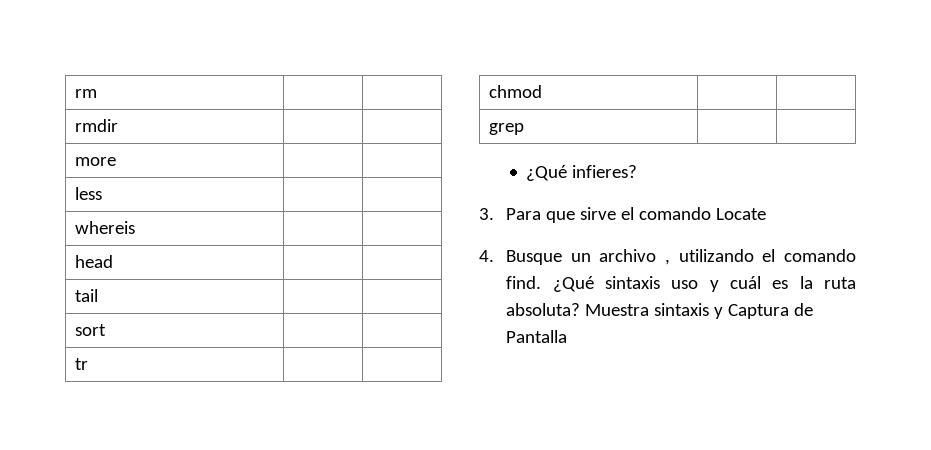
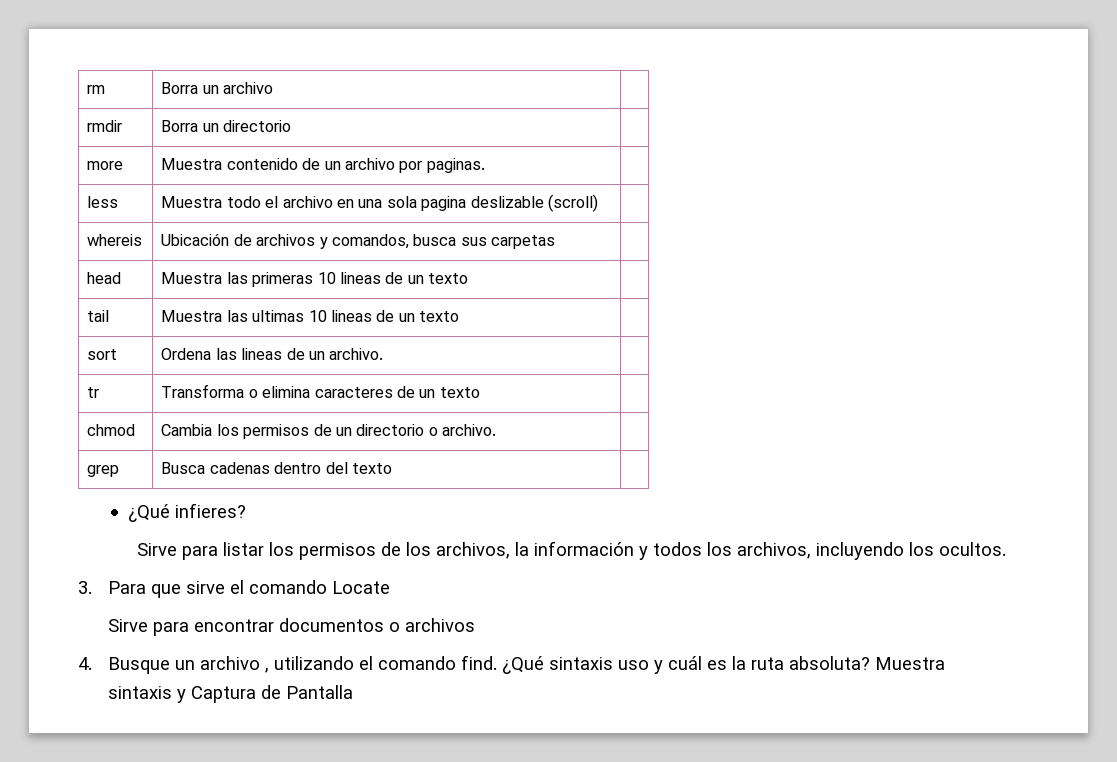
[74,119,118,132] [74,157,116,166] [74,187,102,200] [74,221,135,234] [74,255,113,268] [74,289,98,302] [74,324,106,336] [74,358,88,370] [488,85,542,98] [488,123,524,135] [526,165,638,181] | // rmdir | | // more | | // less | | // whereis | | // head | | // tail | | // sort | | // tr | | // chmod | | // grep | | // ¿Qué infieres? -> [161,82,274,94] [87,120,123,132] [161,120,292,132] [87,161,124,170] [161,158,485,173] [87,196,119,208] [161,194,599,212] [87,234,143,246] [161,233,556,249] [87,272,122,284] [161,272,469,287] [87,310,110,322] [161,310,460,322] [87,349,118,360] [161,348,384,360] [87,387,100,398] [161,384,480,398] [87,424,136,436] [161,424,497,439] [87,465,120,477] [161,462,392,474] [127,503,246,522] [137,541,1007,560] Borra un archivo | // rmdir | Borra un directorio | // more | Muestra contenido de un archivo por paginas. | // less | Muestra todo el archivo en una sola pagina deslizable (scroll) | // whereis | Ubicación de archivos y comandos, busca sus carpetas | // head | Muestra las primeras 10 lineas de un texto | // tail | Muestra las ultimas 10 lineas de un texto | // sort | Ordena las lineas de un archivo. | // tr | Transforma o elimina caracteres de un texto | // chmod | Cambia los permisos de un directorio o archivo. | // grep | Busca cadenas dentro del texto | // ¿Qué infieres? // Sirve para listar los permisos de los archivos, la información y todos los archivos, incluyendo los ocultos.
(767, 214) none -> [107,618,475,636] // Sirve para encontrar documentos o archivos

